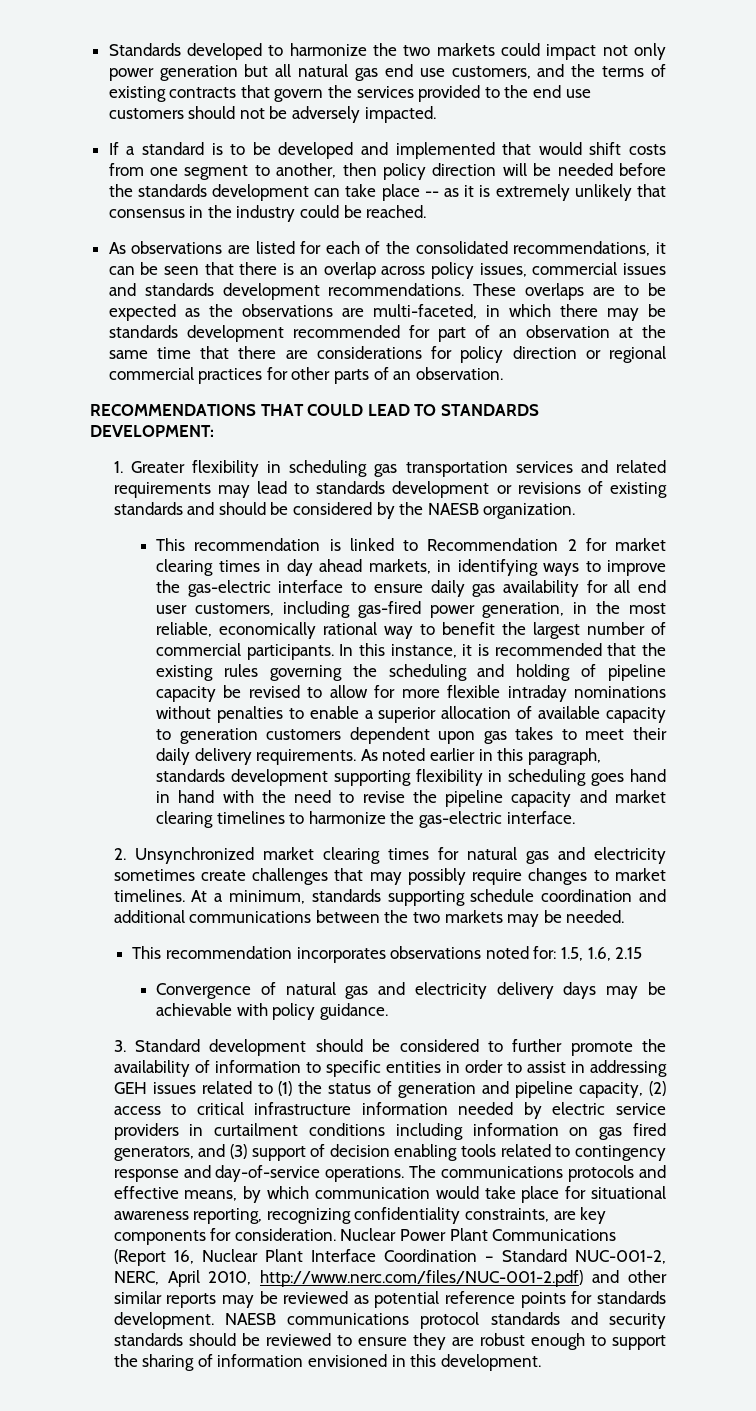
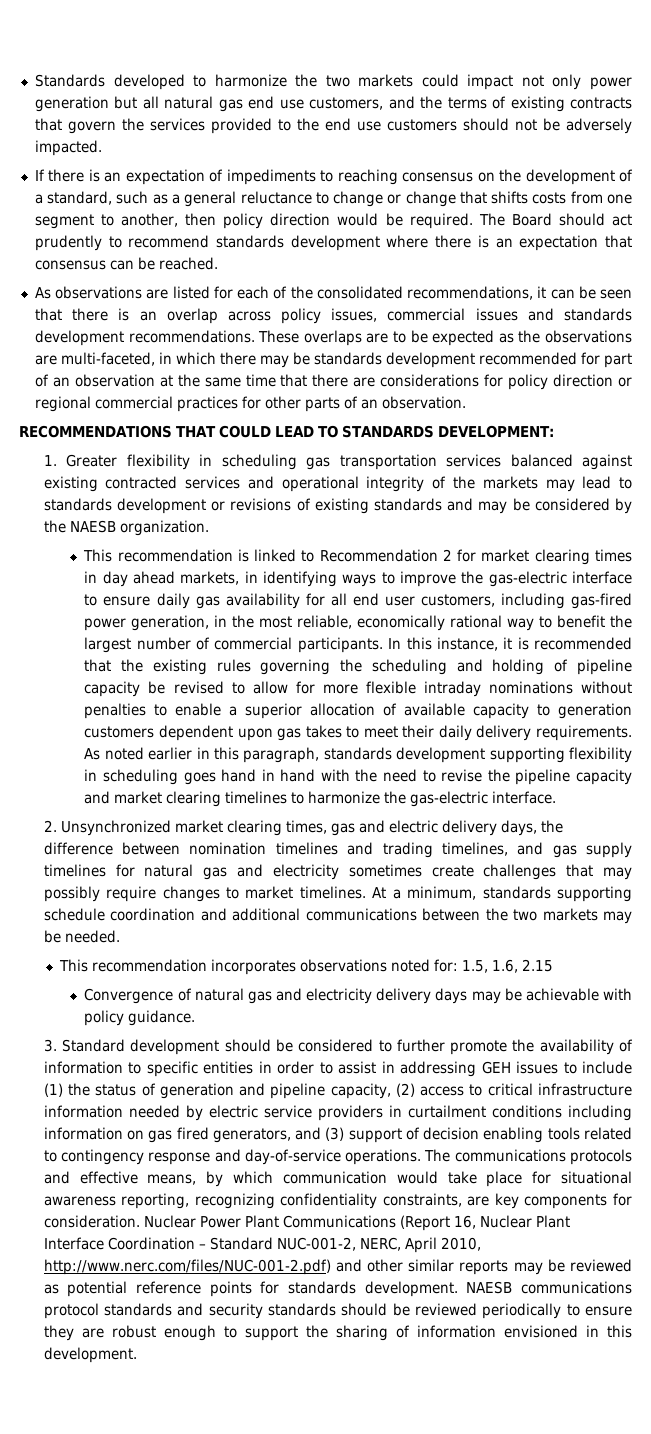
[126,142,622,159] a standard is to be developed and implemented that would shift -> [48,169,633,185] [34,191,529,207] there is an expectation of impediments to reaching consensus on the development of a standard, such as a general reluctance to change or change that shifts
[502,163,666,176] [108,184,666,201] [108,205,340,222] will be needed before the standards development can take place -- as it is extremely unlikely that consensus in the industry could -> [337,213,632,229] [34,235,632,251] [34,260,134,270] would be required. The Board should act prudently to recommend standards development where there is an expectation that consensus can
[580,460,666,473] [113,482,211,498] and related requirements -> [510,454,632,470] [43,476,538,492] balanced against existing contracted services and operational integrity of the markets
[218,502,266,515] should -> [478,501,508,514] may
[387,848,429,860] times -> [285,820,563,836] [43,842,633,858] [43,864,106,877] times, gas and electric delivery days, the difference between nomination timelines and trading timelines, and gas supply timelines
[201,1081,273,1094] related to -> [563,1061,632,1074] to include
(331, 1339) none -> [482,1303,562,1319] periodically

